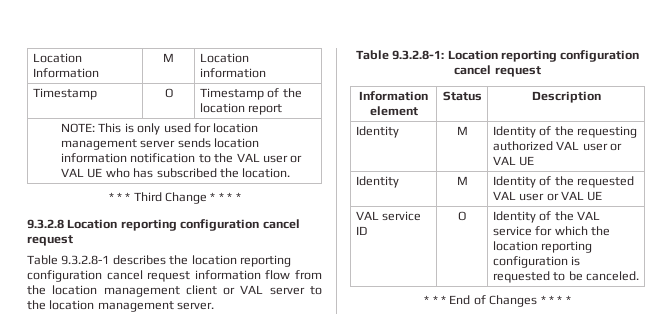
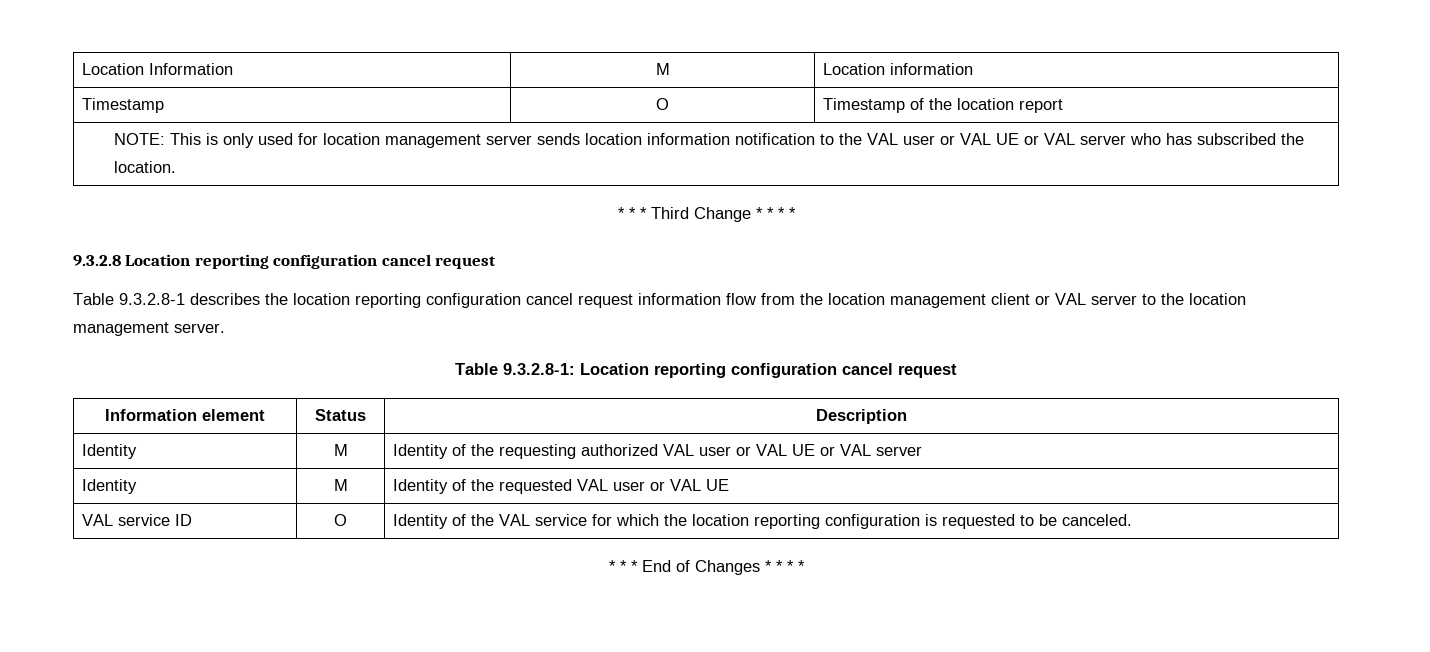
(103, 173) none -> [1023,133,1126,145] or VAL server
(535, 161) none -> [820,444,923,456] or VAL server

